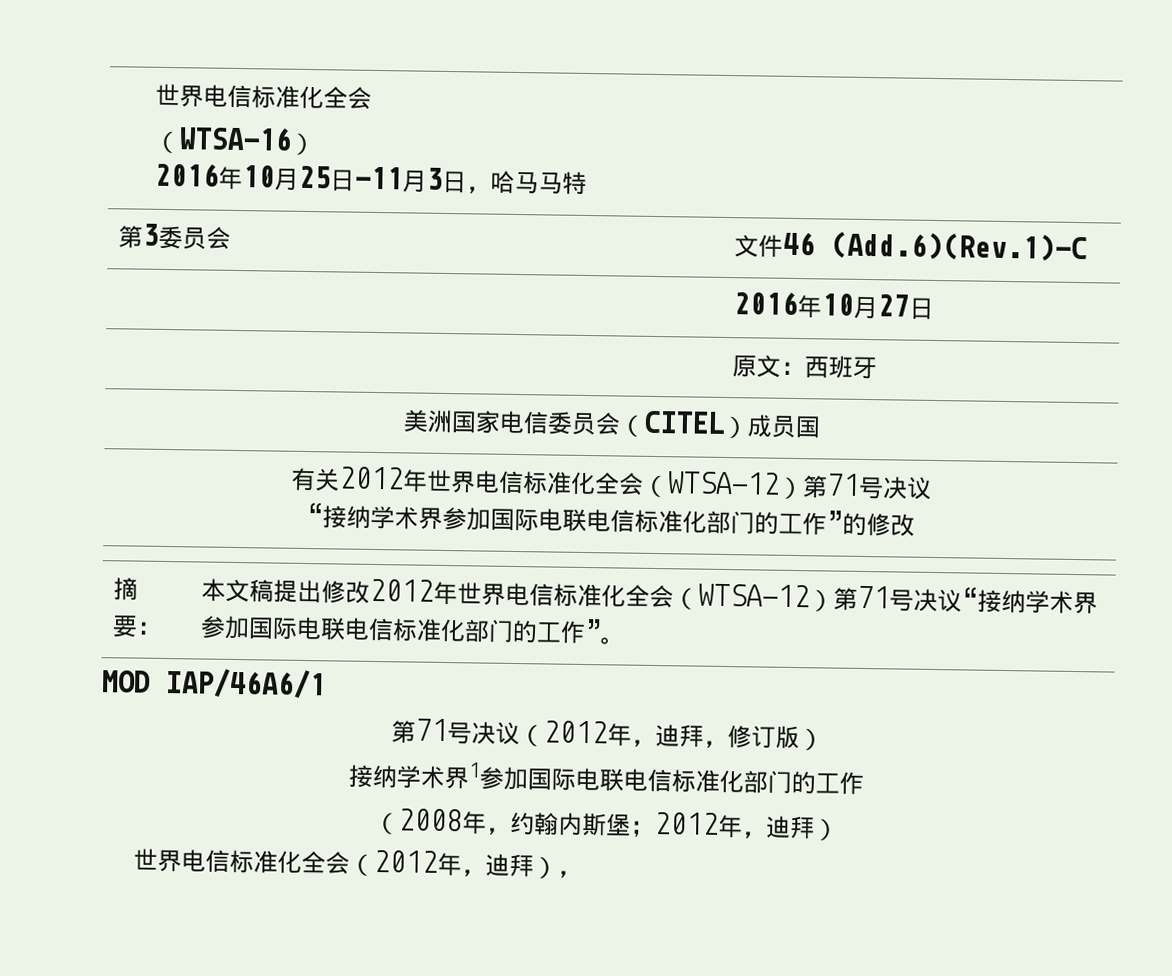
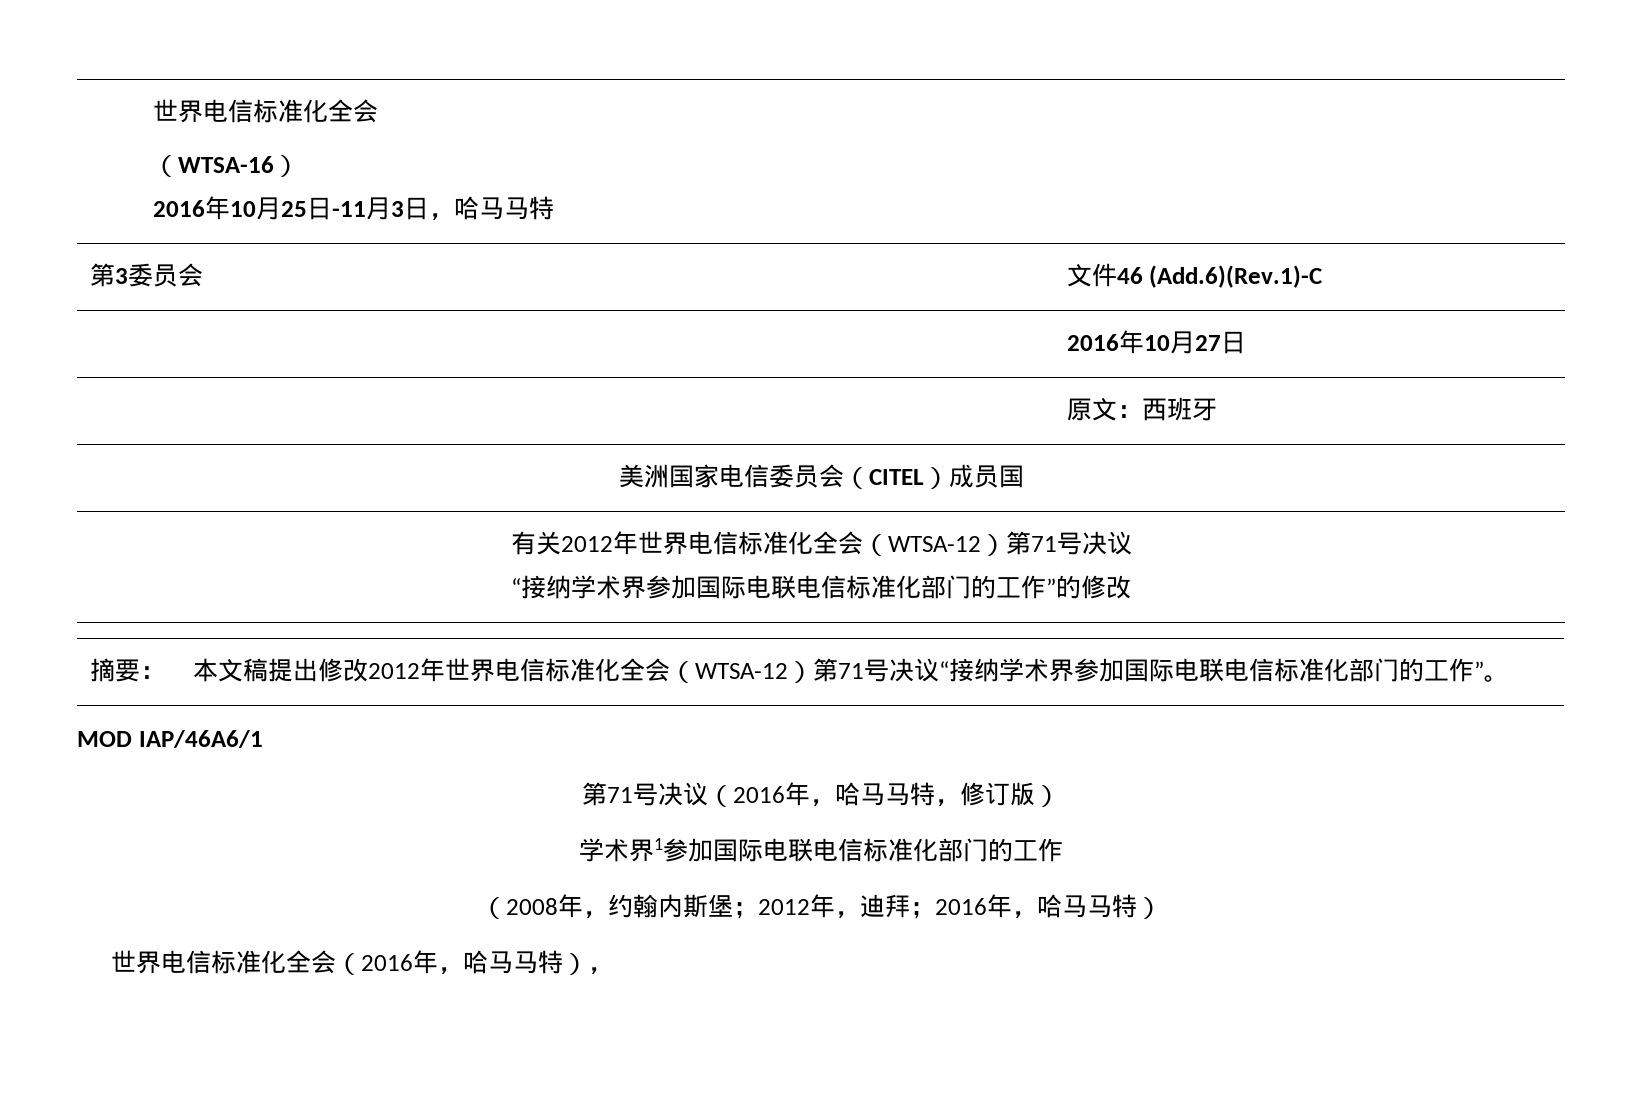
[542,720,704,748] 2012年，迪拜 -> [733,782,935,807] 2016年，哈马马特
[348,764,398,789] 接纳 -> (1060, 796) none
(815, 827) none -> [909,894,1137,919] ；2016年，哈马马特
[372,849,534,878] 2012年，迪拜 -> [360,950,563,975] 2016年，哈马马特

